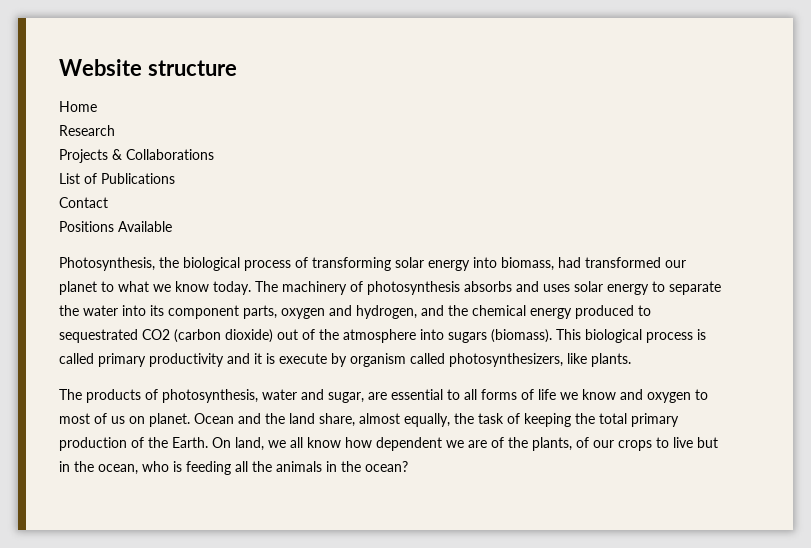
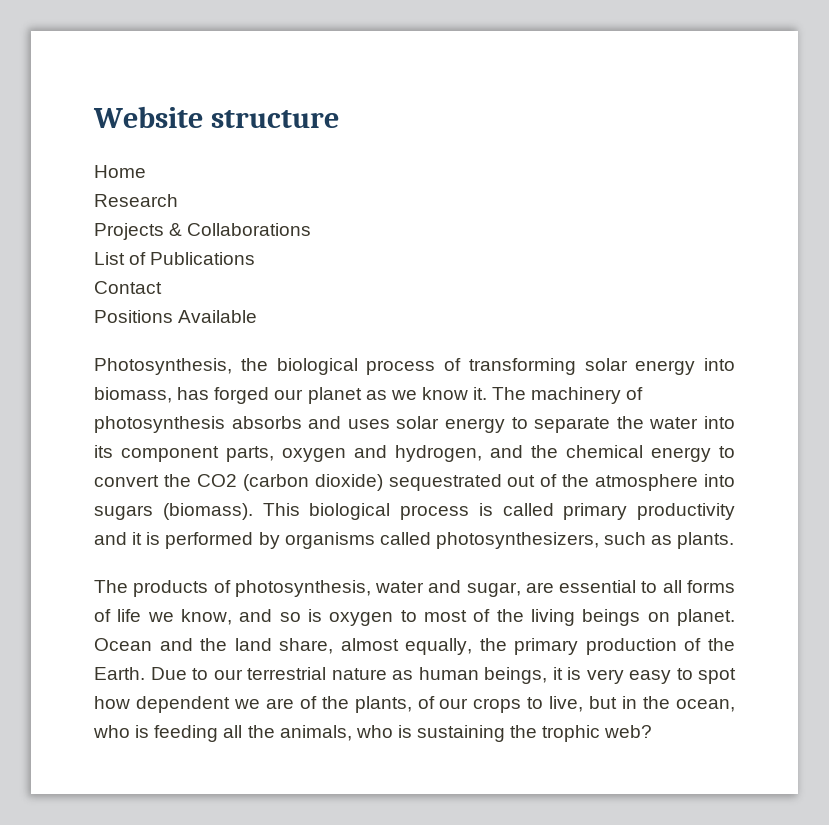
[558,257,686,268] [59,281,251,295] had transformed our planet to what we know today. -> [177,387,488,404] has forged our planet as we know it.
[575,305,651,319] [59,329,138,343] produced to sequestrated -> [719,446,735,458] [94,474,191,487] to convert the
(273, 336) none -> [388,474,502,491] sequestrated
[279,353,587,367] execute by organism called photosynthesizers, like -> [165,532,673,549] performed by organisms called photosynthesizers, such as
[582,389,643,400] know and -> [181,609,322,625] know, and so is
[111,416,125,424] us -> [496,609,641,626] the living beings
[478,413,627,427] task of keeping the total -> (507, 644) none
[212,437,341,451] On land, we all know -> [150,667,736,684] Due to our terrestrial nature as human beings, it is very easy to spot
[673,437,693,448] live -> [549,696,584,712] live,
[276,461,408,472] animals in the ocean? -> [279,725,653,742] animals, who is sustaining the trophic web?

